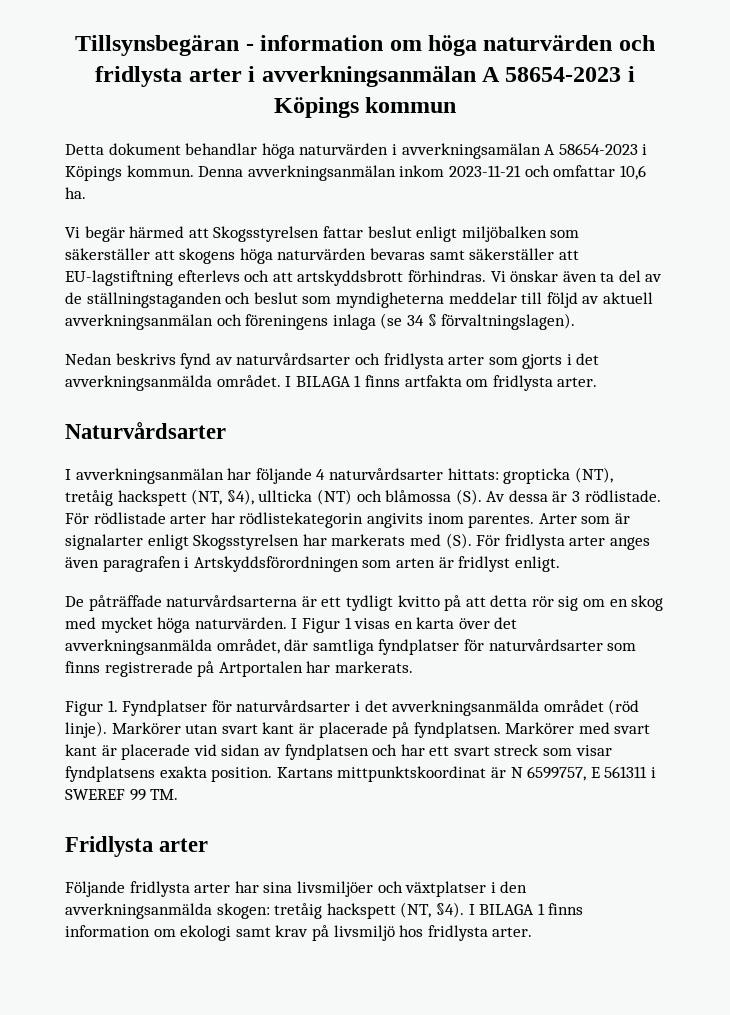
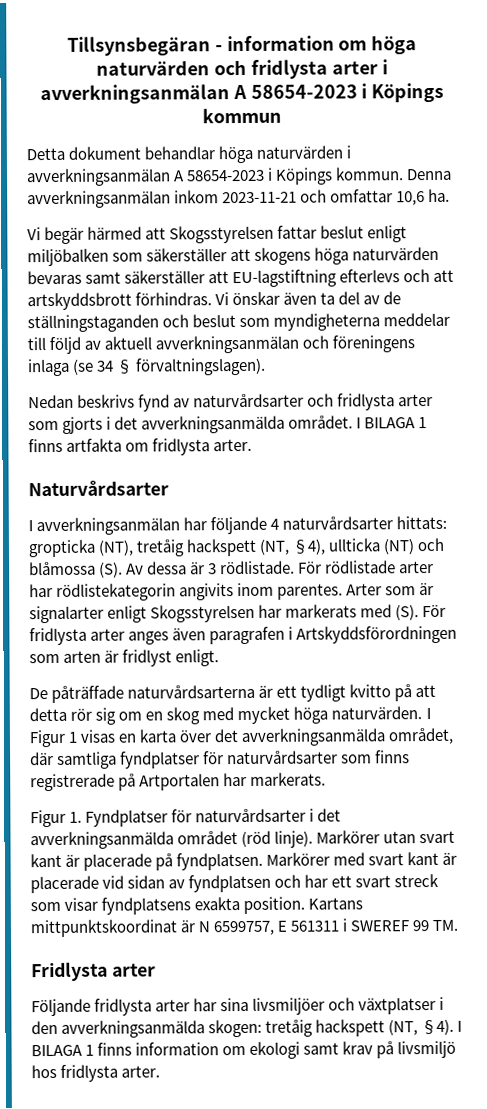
[401,143,541,159] avverkningsamälan -> [26,168,171,187] avverkningsanmälan

